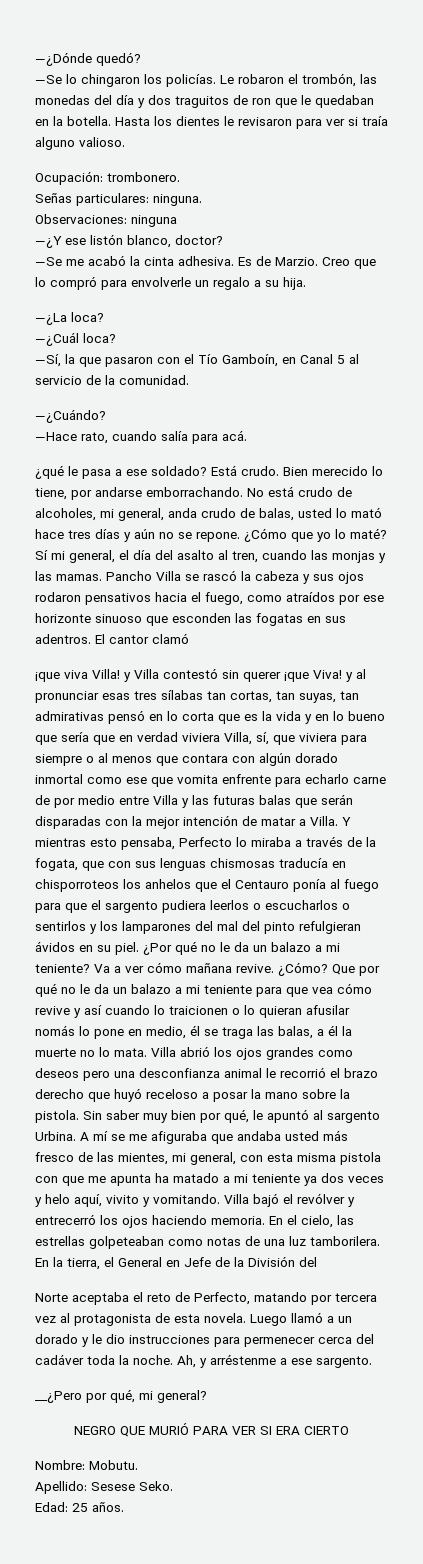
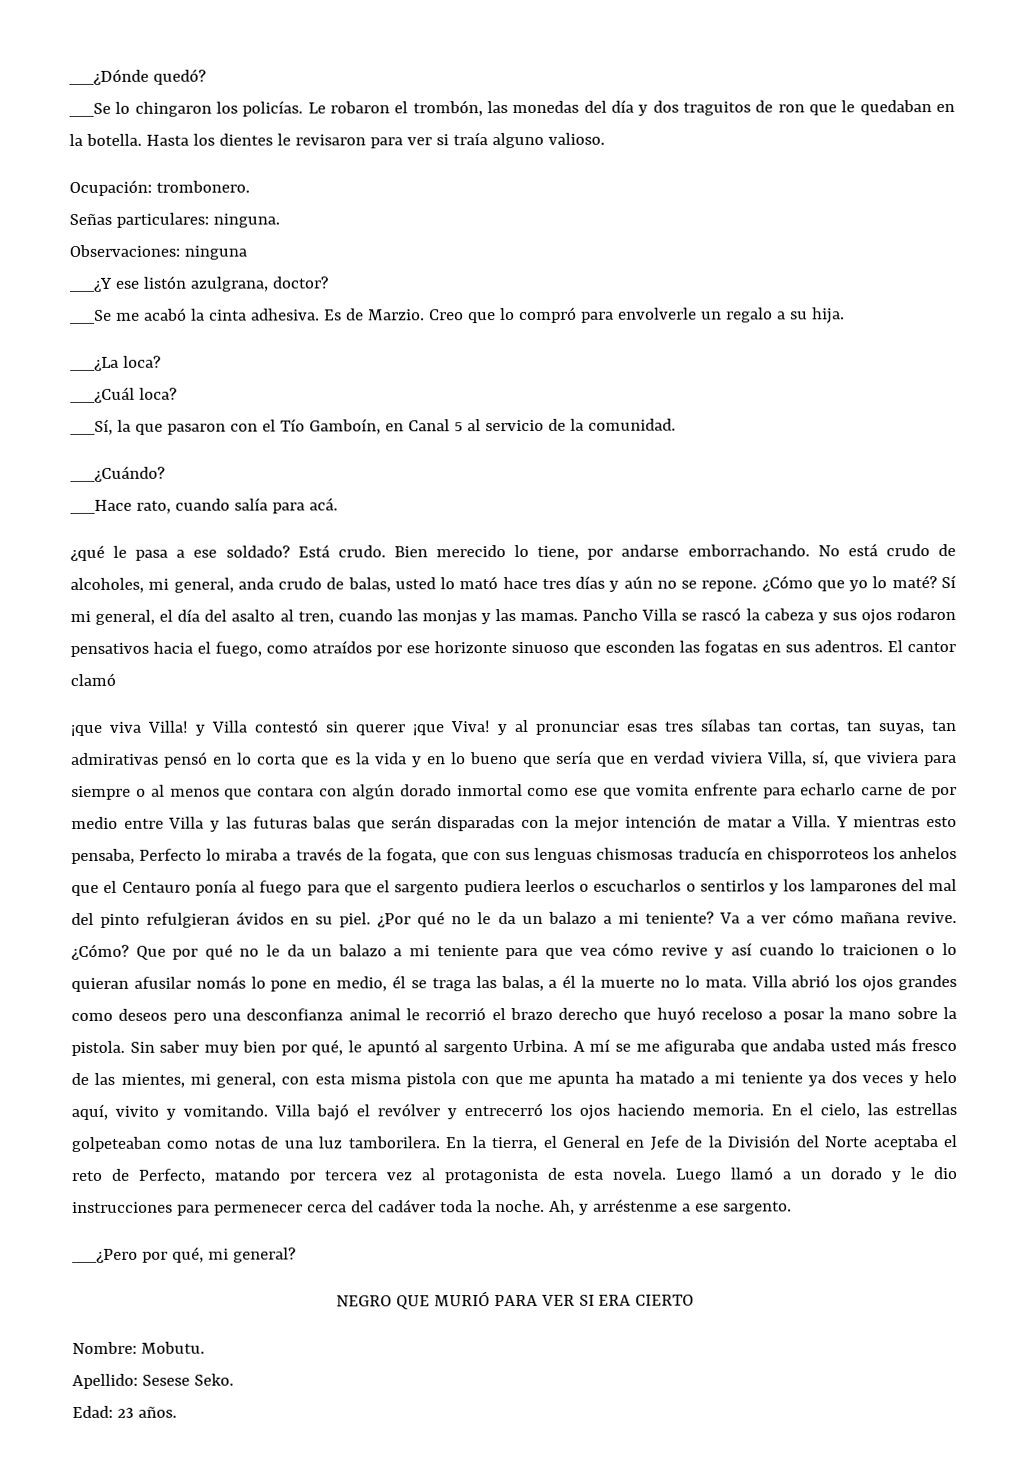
[35,52,92,66] —¿Dónde -> [69,68,149,86] __¿Dónde
[35,75,62,84] —Se -> [69,102,111,118] __Se
[35,236,62,248] —¿Y -> [69,277,112,293] __¿Y
[127,235,171,248] blanco, -> [189,276,268,292] azulgrana,
[35,257,62,266] —Se -> [70,309,112,325] __Se
[35,312,104,325] [35,332,116,346] [35,354,61,367] —¿La loca? // —¿Cuál loca? // —Sí, -> [70,355,161,372] [70,386,177,404] [70,418,113,436] __¿La loca? // __¿Cuál loca? // __Sí,
[35,409,106,423] [35,432,77,441] —¿Cuándo? // —Hace -> [70,465,165,483] [70,499,132,515] __¿Cuándo? // __Hace
(317, 1262) // -> (819, 1141) none
[72,1503,88,1512] 25 -> [116,1407,134,1418] 23

